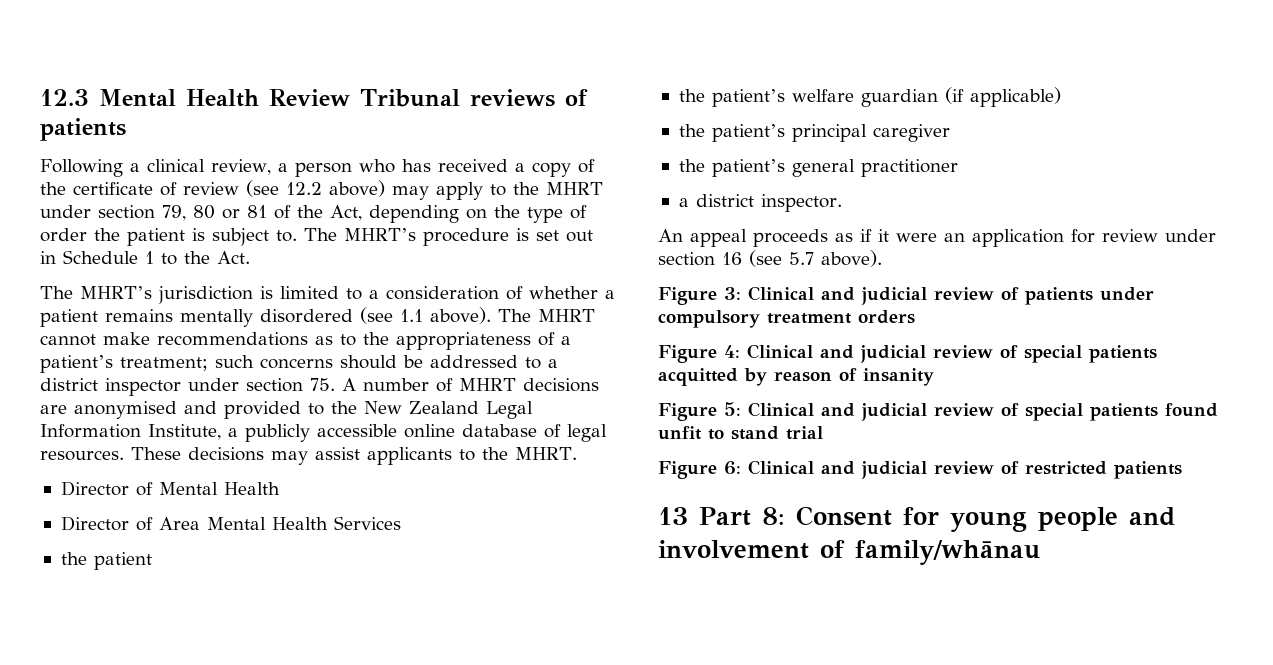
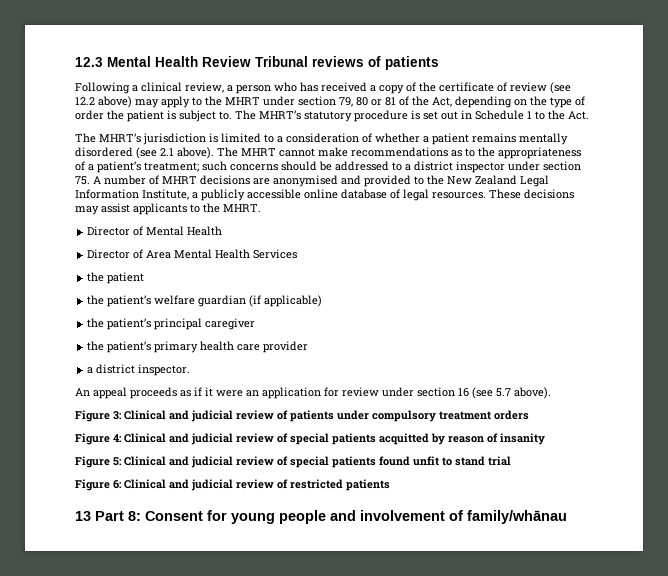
(416, 234) none -> [304,111,352,122] statutory
[400,309,423,322] 1.1 -> [160,148,174,156] 2.1
[791,159,958,177] general practitioner -> [154,341,309,353] primary health care provider

